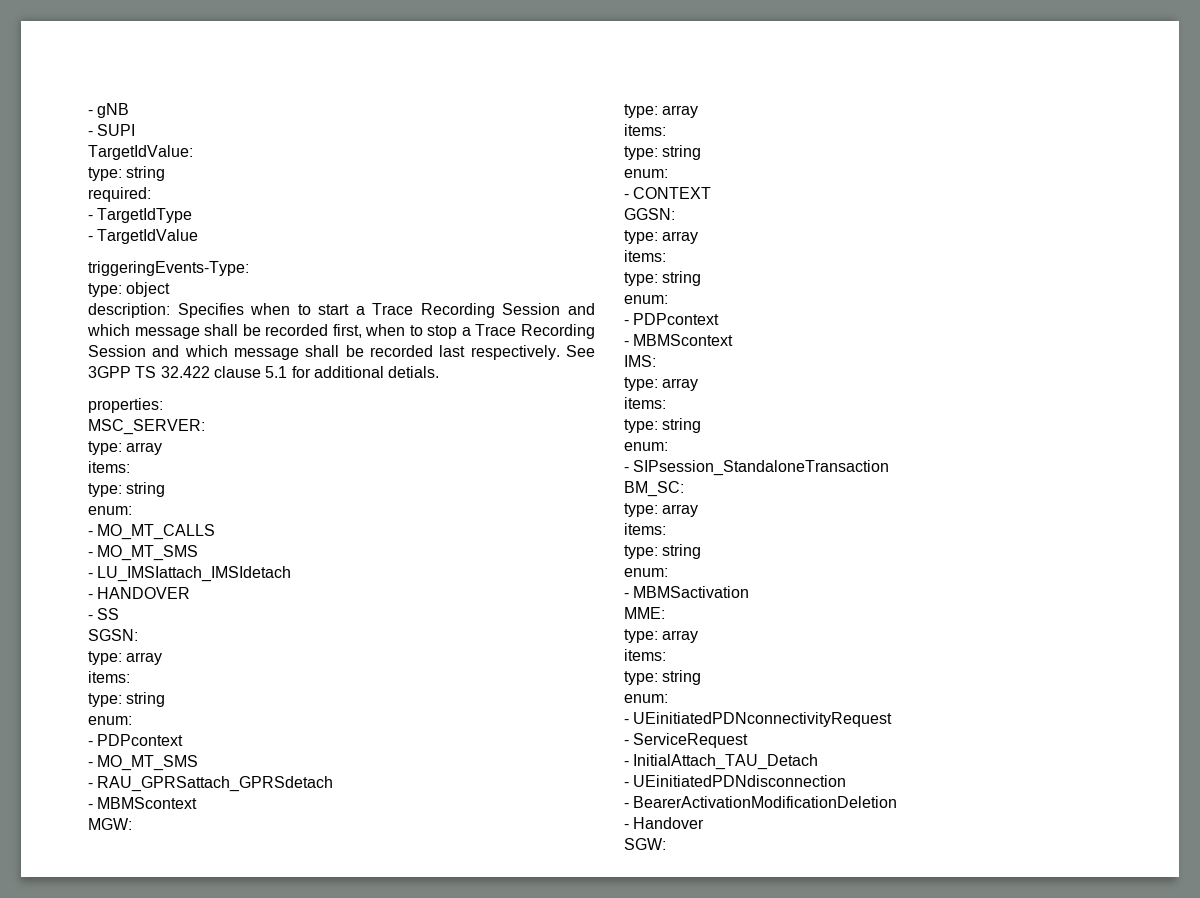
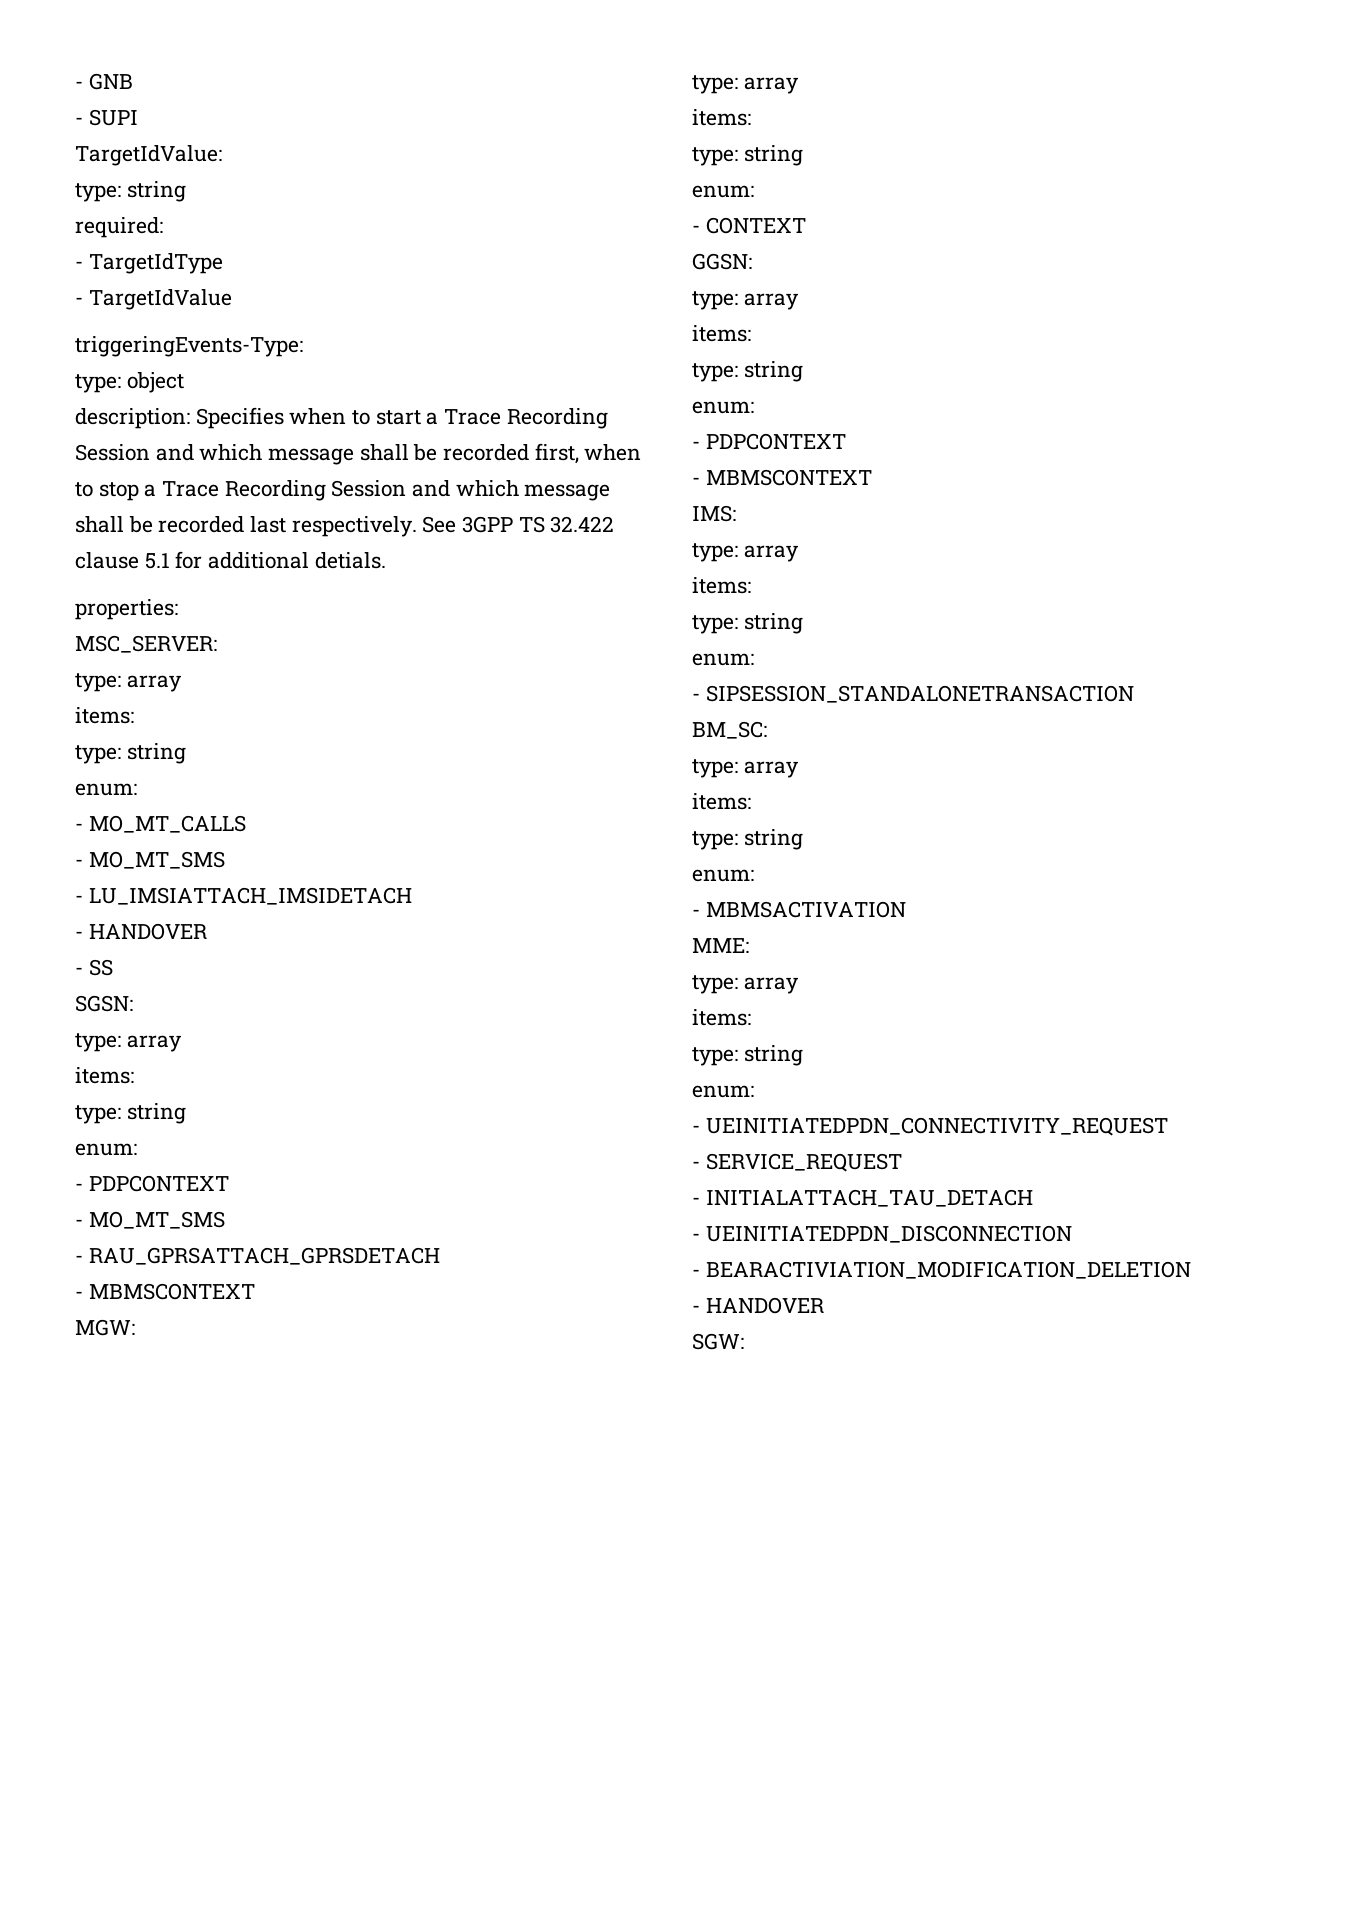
[88,103,130,118] - gNB -> [75,73,133,90] - GNB
[97,566,292,582] LU_IMSIattach_IMSIdetach -> [88,887,412,905] LU_IMSIATTACH_IMSIDETACH
[97,734,184,746] [88,755,199,771] [88,776,334,792] [88,797,198,809] PDPcontext // - MO_MT_SMS // - RAU_GPRSattach_GPRSdetach // - MBMScontext -> [88,1175,229,1192] [75,1211,225,1229] [75,1247,440,1265] [75,1283,255,1300] PDPCONTEXT // - MO_MT_SMS // - RAU_GPRSATTACH_GPRSDETACH // - MBMSCONTEXT
[633,313,720,325] [624,334,734,346] PDPcontext // - MBMScontext -> [705,433,846,450] [692,469,872,486] PDPCONTEXT // - MBMSCONTEXT
[633,460,890,476] SIPsession_StandaloneTransaction -> [705,685,1134,703] SIPSESSION_STANDALONETRANSACTION
[633,586,750,598] MBMSactivation -> [705,901,906,918] MBMSACTIVATION
[633,712,893,727] [624,733,749,748] [624,754,819,770] [624,775,847,787] [624,796,898,808] [624,817,705,829] UEinitiatedPDNconnectivityRequest // - ServiceRequest // - InitialAttach_TAU_Detach // - UEinitiatedPDNdisconnection // - BearerActivationModificationDeletion // - Handover -> [705,1117,1168,1136] [692,1153,902,1172] [692,1189,1033,1207] [692,1225,1072,1243] [692,1261,1191,1279] [692,1297,824,1314] UEINITIATEDPDN_CONNECTIVITY_REQUEST // - SERVICE_REQUEST // - INITIALATTACH_TAU_DETACH // - UEINITIATEDPDN_DISCONNECTION // - BEARACTIVIATION_MODIFICATION_DELETION // - HANDOVER

